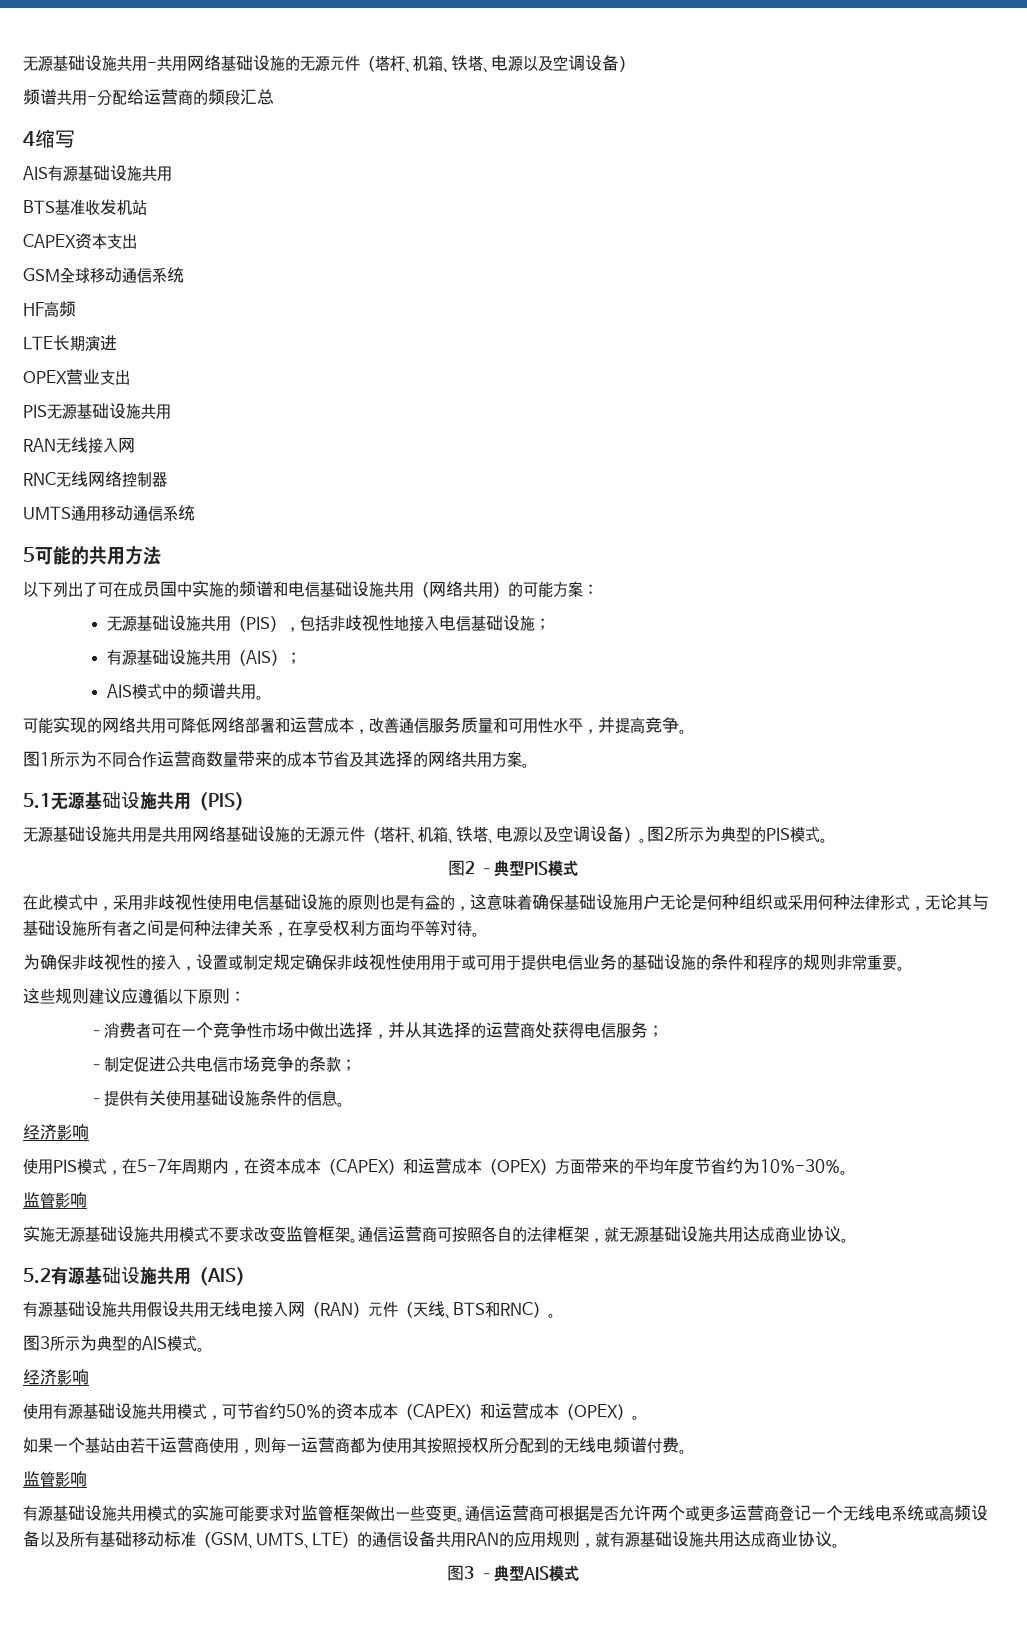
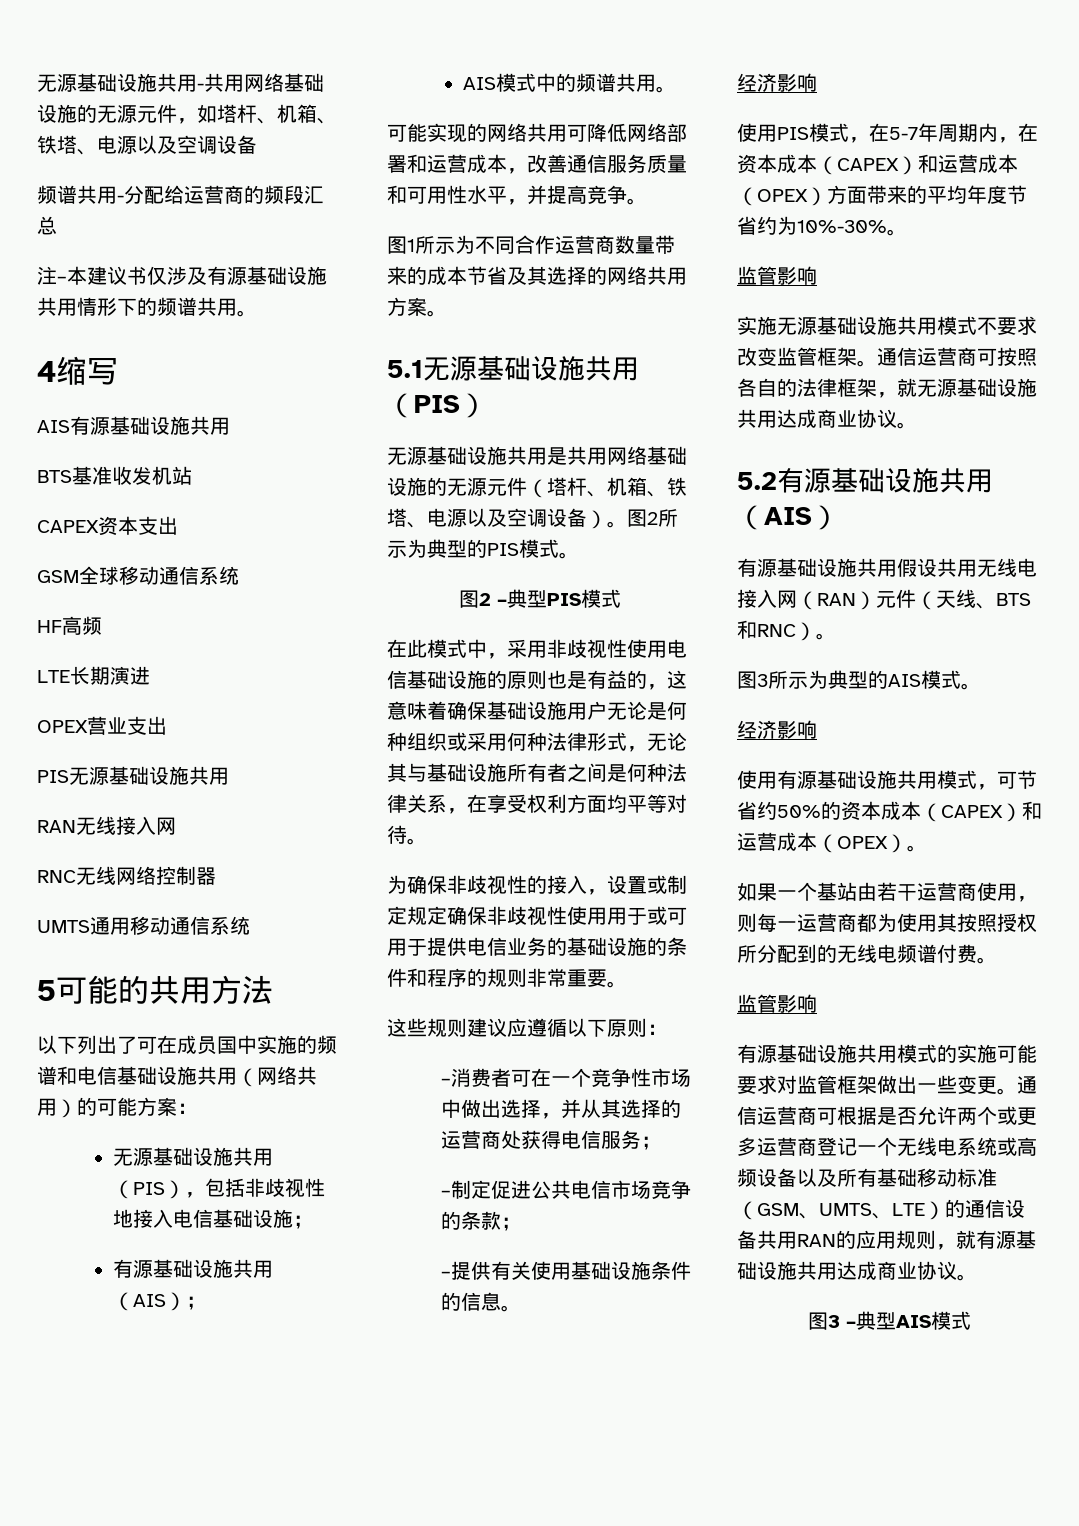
[360,55,634,73] （塔杆、机箱、铁塔、电源以及空调设备） -> [177,104,337,124] [37,135,257,155] ，如塔杆、机箱、铁塔、电源以及空调设备
(274, 97) none -> [37,266,327,285] [37,297,257,317] // 注–本建议书仅涉及有源基础设施共用情形下的频谱共用。

